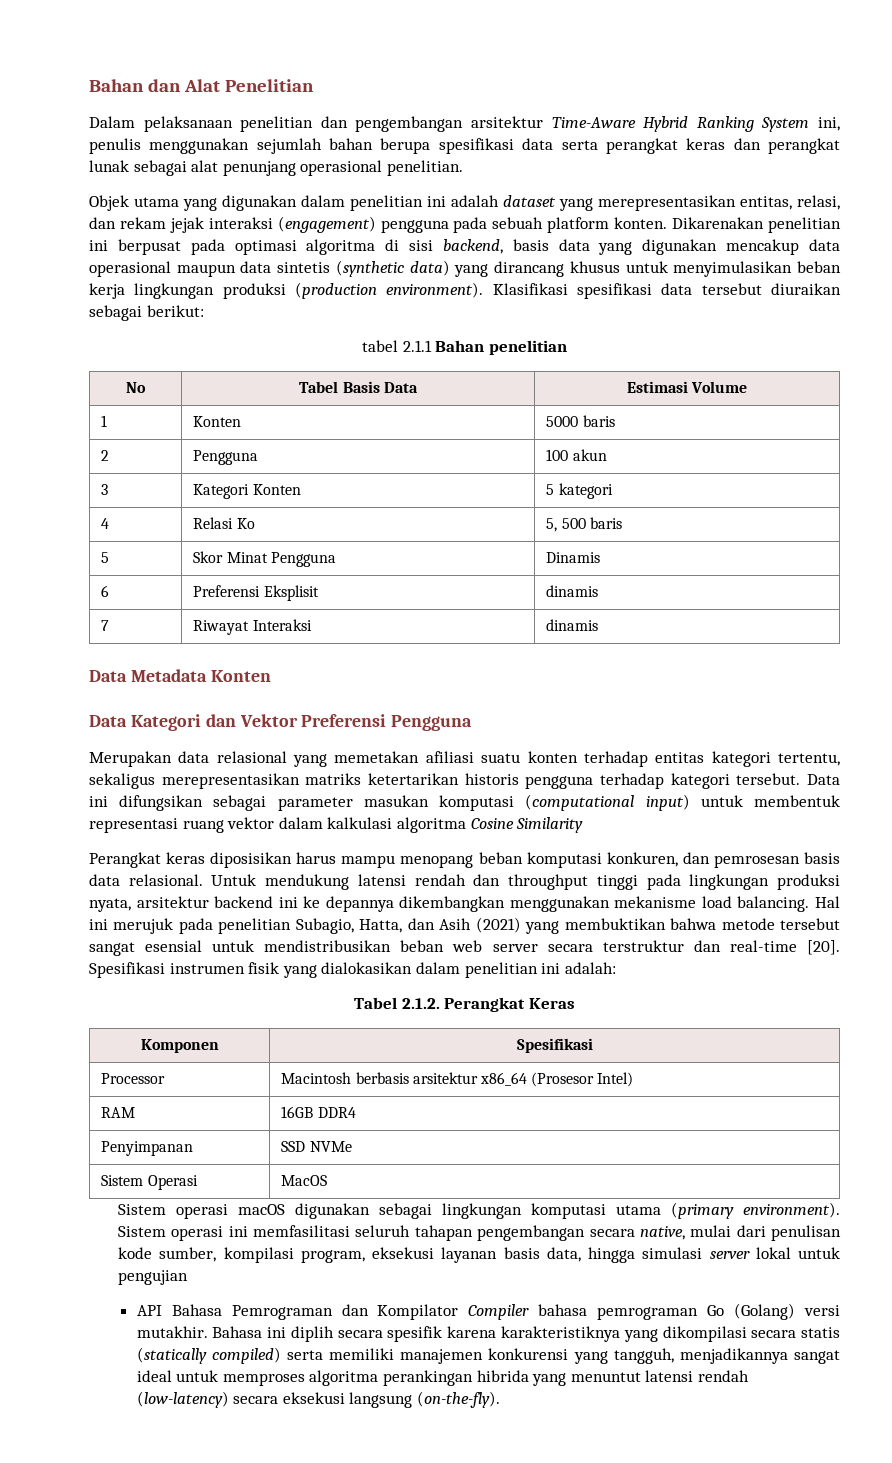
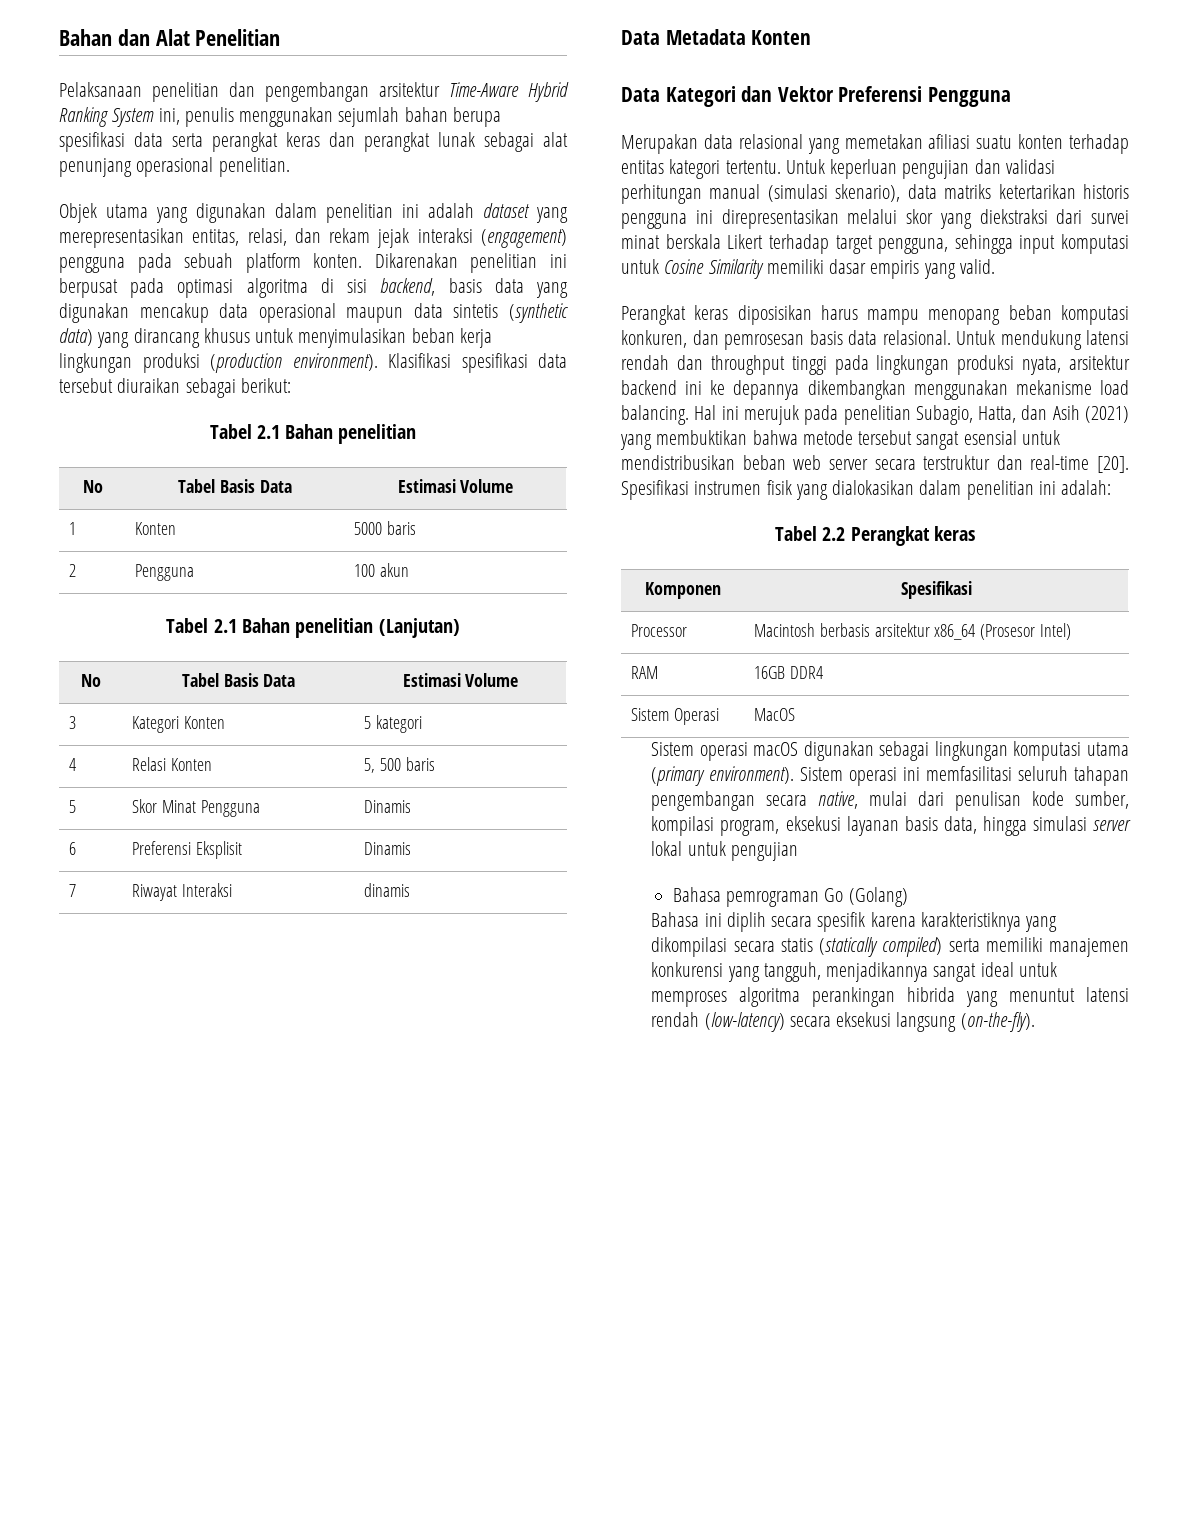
[89,116,233,132] Dalam pelaksanaan -> [59,82,142,97] Pelaksanaan
[362,340,432,352] tabel 2.1.1 -> [209,424,280,439] Tabel 2.1
(607, 455) none -> [166,618,460,638] [81,674,101,687] [181,673,296,687] [402,673,519,687] // Tabel 2.1 Bahan penelitian (Lanjutan) // No | Tabel Basis Data | Estimasi Volume
[236,518,255,529] Ko -> [170,758,212,771] Konten
[546,585,599,597] dinamis -> [364,842,412,855] Dinamis
[778,753,841,766] [89,773,840,789] [89,794,840,811] [89,817,584,833] tertentu, sekaligus merepresentasikan matriks ketertarikan historis pengguna terhadap kategori tersebut. Data ini difungsikan sebagai parameter masukan komputasi (computational input) untuk membentuk representasi ruang vektor dalam kalkulasi algoritma Cosine Similarity -> [725,159,1055,179] [621,184,1129,204] [621,209,1129,229] [621,234,1129,254] [621,259,995,279] tertentu. Untuk keperluan pengujian dan validasi perhitungan manual (simulasi skenario), data matriks ketertarikan historis pengguna ini direpresentasikan melalui skor yang diekstraksi dari survei minat berskala Likert terhadap target pengguna, sehingga input komputasi untuk Cosine Similarity memiliki dasar empiris yang valid.
[401,997,575,1012] 2.1.2. Perangkat Keras -> [822,526,975,546] 2.2 Perangkat keras
[101,1141,194,1156] [281,1141,352,1152] // Penyimpanan | SSD NVMe -> (823, 672) none
[136,1304,588,1320] API Bahasa Pemrograman dan Kompilator Compiler bahasa -> [672,887,721,902] Bahasa
[803,1305,840,1316] [136,1326,208,1338] versi mutakhir. -> (908, 897) //

